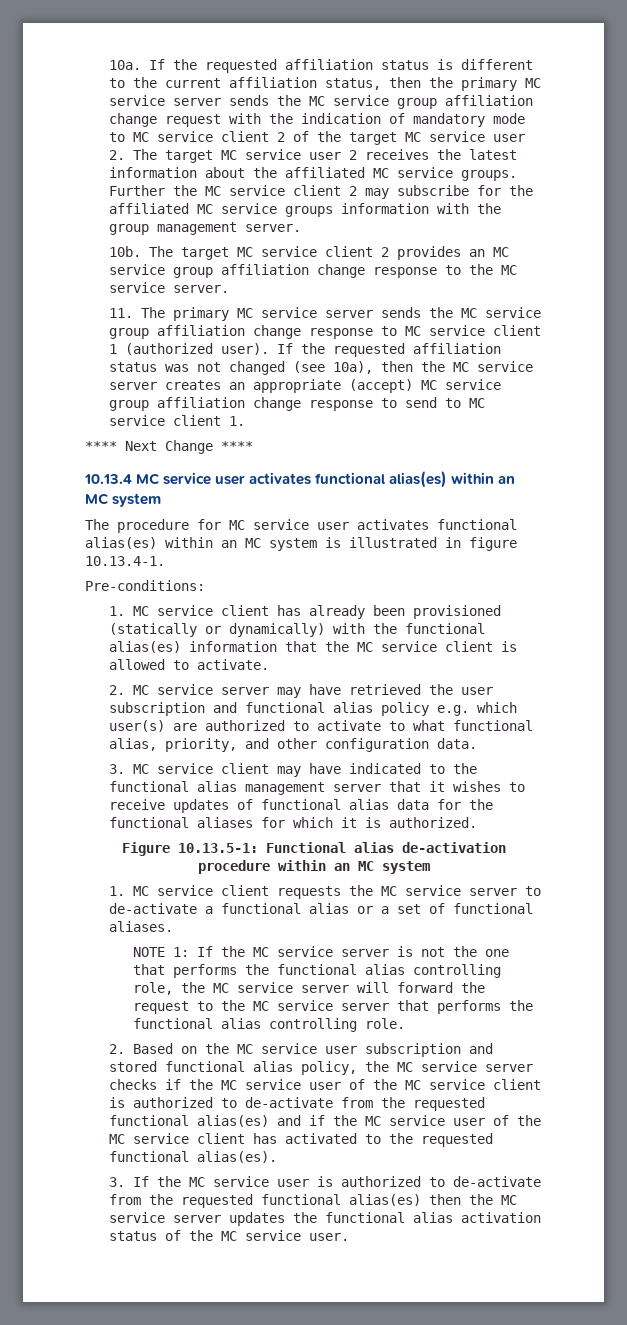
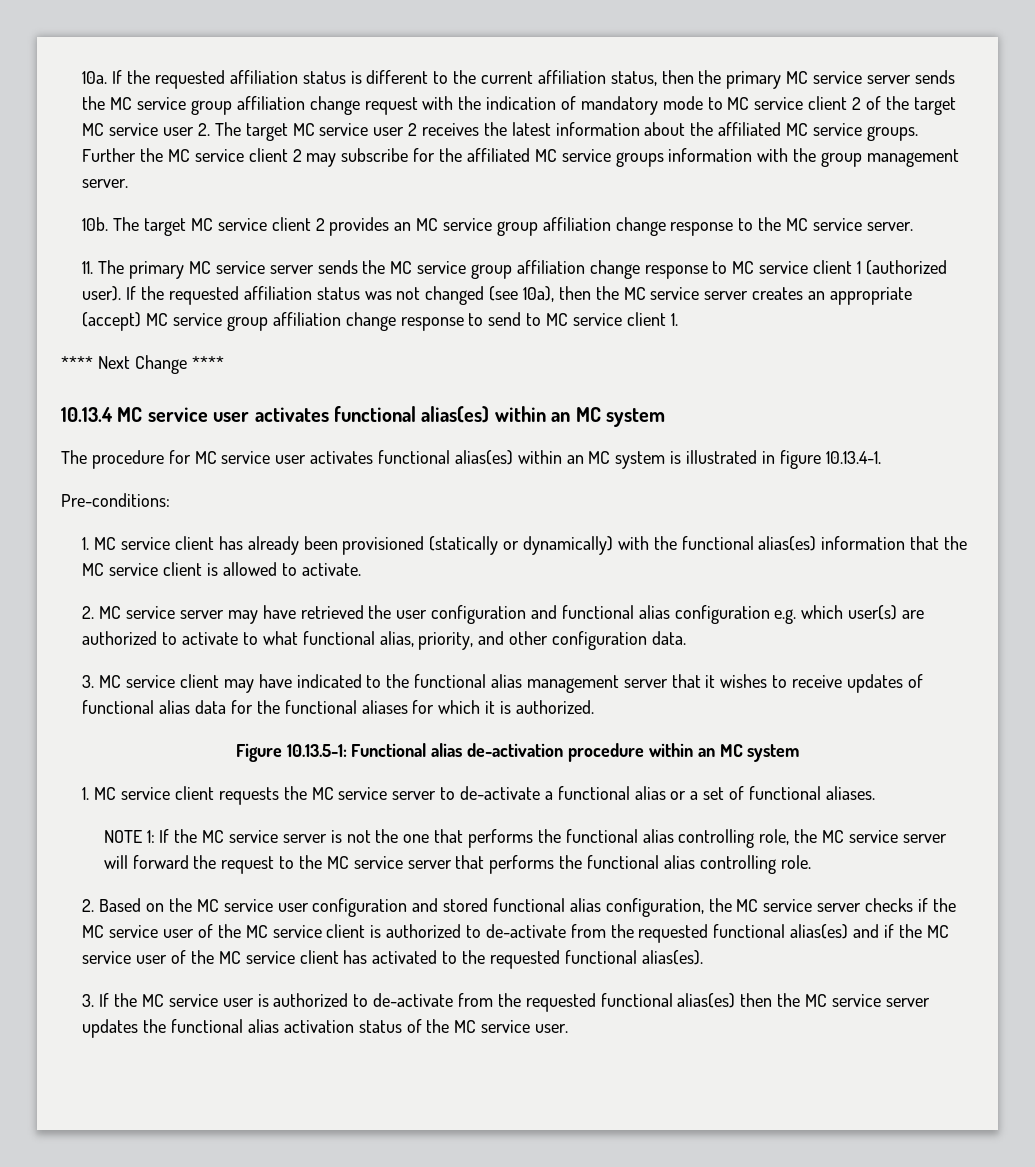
[108,702,205,716] subscription -> [431,605,527,624] configuration
[380,702,429,716] policy -> [674,605,770,624] configuration
[364,1043,461,1057] subscription -> [312,898,408,917] configuration
[300,1061,357,1075] policy, -> [605,898,704,917] configuration,

